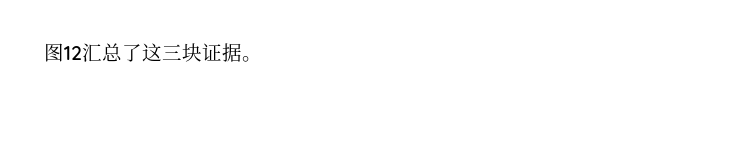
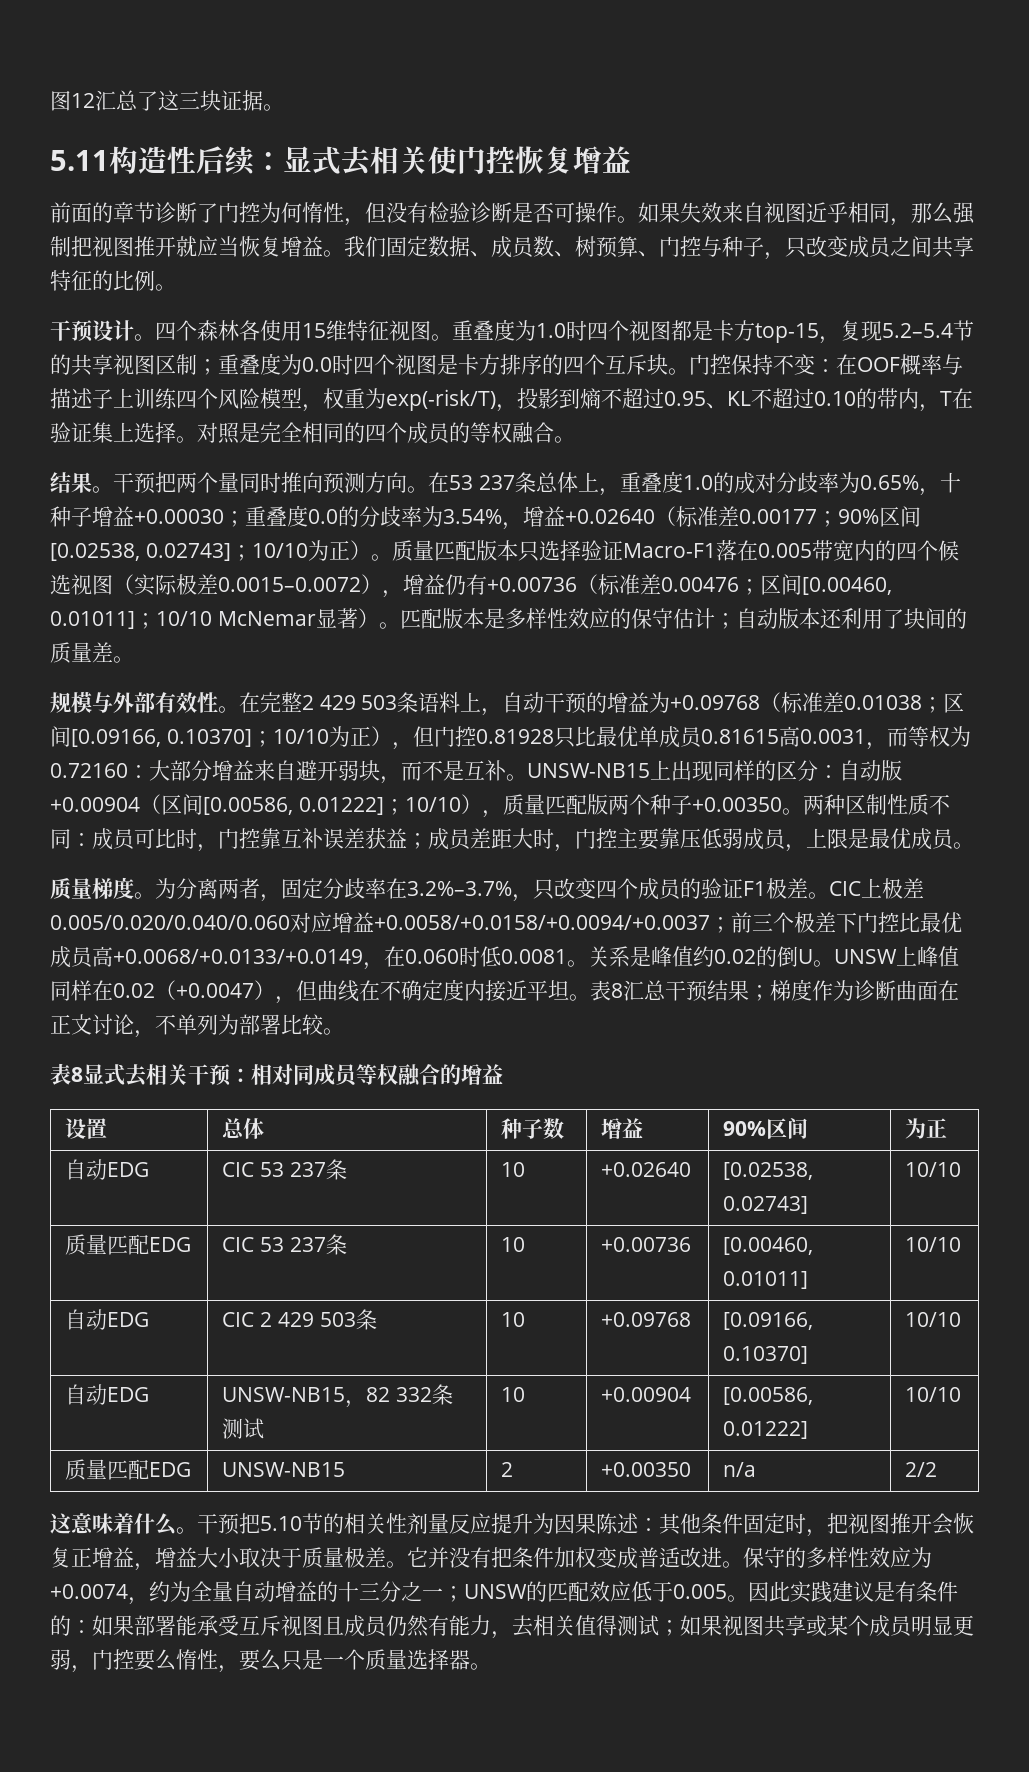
(262, 59) none -> [50,146,631,176] [50,202,975,226] [50,236,974,260] [50,270,176,291] [50,319,974,344] [50,353,963,376] [50,388,973,412] [50,422,575,444] [50,471,961,496] [50,505,921,530] [50,540,959,562] [50,574,892,598] [50,608,967,629] [50,642,134,663] [50,692,965,716] [50,726,971,750] [50,760,902,784] [50,794,950,818] [50,827,974,852] [50,877,924,902] [50,912,962,933] [50,946,959,970] [50,979,959,1004] [50,1014,344,1038] [50,1063,503,1087] [65,1118,108,1139] [222,1118,265,1139] [501,1118,565,1139] [601,1118,644,1139] [723,1118,809,1139] [905,1118,948,1139] [65,1159,150,1180] [222,1159,347,1180] [501,1162,526,1177] [601,1162,692,1177] [723,1162,814,1180] [723,1196,809,1214] [905,1162,962,1177] [65,1234,192,1255] [222,1234,347,1255] [501,1237,526,1252] [601,1237,692,1252] [723,1237,814,1255] [723,1271,809,1289] [905,1237,962,1252] [65,1309,150,1330] [222,1309,377,1330] [501,1312,526,1327] [601,1312,692,1327] [723,1312,814,1330] [723,1346,809,1364] [905,1312,962,1327] [65,1384,150,1405] [222,1384,454,1408] [222,1418,265,1439] [501,1387,526,1402] [601,1387,692,1402] [723,1387,814,1405] [723,1421,809,1439] [905,1387,962,1402] [65,1459,192,1480] [222,1462,346,1477] [501,1462,514,1477] [601,1462,692,1477] [723,1462,757,1477] [905,1462,938,1477] [50,1513,974,1537] [50,1547,932,1571] [50,1581,958,1605] [50,1615,974,1639] [50,1649,491,1673] // 5.11构造性后续：显式去相关使门控恢复增益 // 前面的章节诊断了门控为何惰性，但没有检验诊断是否可操作。如果失效来自视图近乎相同，那么强制把视图推开就应当恢复增益。我们固定数据、成员数、树预算、门控与种子，只改变成员之间共享特征的比例。 // 干预设计。四个森林各使用15维特征视图。重叠度为1.0时四个视图都是卡方top-15，复现5.2–5.4节的共享视图区制；重叠度为0.0时四个视图是卡方排序的四个互斥块。门控保持不变：在OOF概率与描述子上训练四个风险模型，权重为exp(-risk/T)，投影到熵不超过0.95、KL不超过0.10的带内，T在验证集上选择。对照是完全相同的四个成员的等权融合。 // 结果。干预把两个量同时推向预测方向。在53 237条总体上，重叠度1.0的成对分歧率为0.65%，十种子增益+0.00030；重叠度0.0的分歧率为3.54%，增益+0.02640（标准差0.00177；90%区间[0.02538, 0.02743]；10/10为正）。质量匹配版本只选择验证Macro-F1落在0.005带宽内的四个候选视图（实际极差0.0015–0.0072），增益仍有+0.00736（标准差0.00476；区间[0.00460, 0.01011]；10/10 McNemar显著）。匹配版本是多样性效应的保守估计；自动版本还利用了块间的质量差。 // 规模与外部有效性。在完整2 429 503条语料上，自动干预的增益为+0.09768（标准差0.01038；区间[0.09166, 0.10370]；10/10为正），但门控0.81928只比最优单成员0.81615高0.0031，而等权为0.72160：大部分增益来自避开弱块，而不是互补。UNSW-NB15上出现同样的区分：自动版+0.00904（区间[0.00586, 0.01222]；10/10），质量匹配版两个种子+0.00350。两种区制性质不同：成员可比时，门控靠互补误差获益；成员差距大时，门控主要靠压低弱成员，上限是最优成员。 // 质量梯度。为分离两者，固定分歧率在3.2%–3.7%，只改变四个成员的验证F1极差。CIC上极差0.005/0.020/0.040/0.060对应增益+0.0058/+0.0158/+0.0094/+0.0037；前三个极差下门控比最优成员高+0.0068/+0.0133/+0.0149，在0.060时低0.0081。关系是峰值约0.02的倒U。UNSW上峰值同样在0.02（+0.0047），但曲线在不确定度内接近平坦。表8汇总干预结果；梯度作为诊断曲面在正文讨论，不单列为部署比较。 // 表8显式去相关干预：相对同成员等权融合的增益 // 设置 | 总体 | 种子数 | 增益 | 90%区间 | 为正 // 自动EDG | CIC 53 237条 | 10 | +0.02640 | [0.02538, 0.02743] | 10/10 // 质量匹配EDG | CIC 53 237条 | 10 | +0.00736 | [0.00460, 0.01011] | 10/10 // 自动EDG | CIC 2 429 503条 | 10 | +0.09768 | [0.09166, 0.10370] | 10/10 // 自动EDG | UNSW-NB15，82 332条测试 | 10 | +0.00904 | [0.00586, 0.01222] | 10/10 // 质量匹配EDG | UNSW-NB15 | 2 | +0.00350 | n/a | 2/2 // 这意味着什么。干预把5.10节的相关性剂量反应提升为因果陈述：其他条件固定时，把视图推开会恢复正增益，增益大小取决于质量极差。它并没有把条件加权变成普适改进。保守的多样性效应为+0.0074，约为全量自动增益的十三分之一；UNSW的匹配效应低于0.005。因此实践建议是有条件的：如果部署能承受互斥视图且成员仍然有能力，去相关值得测试；如果视图共享或某个成员明显更弱，门控要么惰性，要么只是一个质量选择器。

